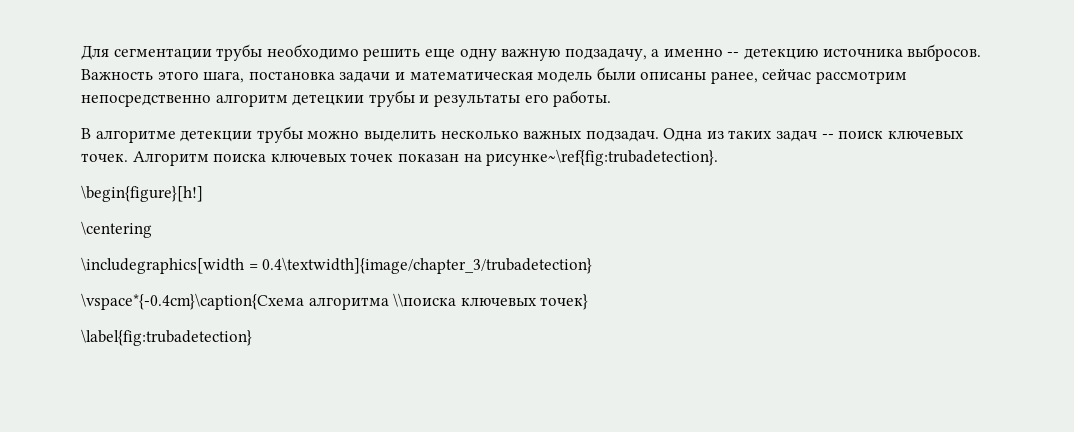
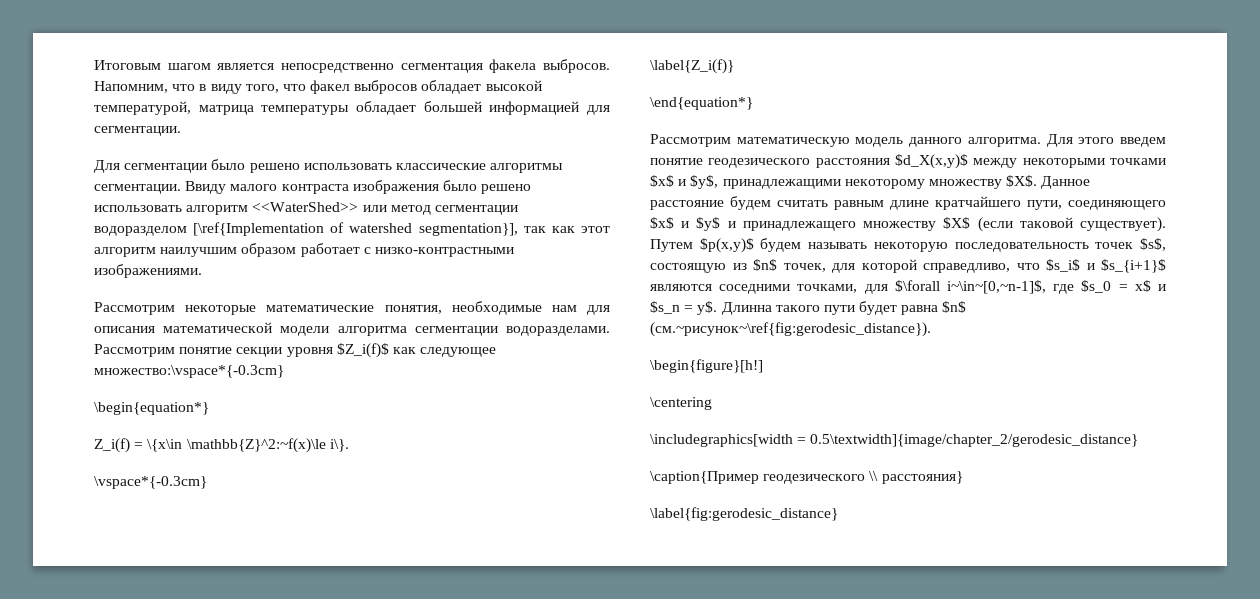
[81,44,982,61] [81,67,908,84] [81,90,612,107] [81,126,964,143] [81,149,719,166] [81,185,203,202] [81,221,152,238] [81,257,593,274] [81,293,589,310] [81,329,252,346] Для сегментации трубы необходимо решить еще одну важную подзадачу, а именно -- детекцию источника выбросов. Важность этого шага, постановка задачи и математическая модель были описаны ранее, сейчас рассмотрим непосредственно алгоритм детецкии трубы и результаты его работы. // В алгоритме детекции трубы можно выделить несколько важных подзадач. Одна из таких задач -- поиск ключевых точек. Алгоритм поиска ключевых точек показан на рисунке~\ref{fig:trubadetection}. // \begin{figure}[h!] // \centering // \includegraphics[width = 0.4\textwidth]{image/chapter_3/trubadetection} // \vspace*{-0.4cm}\caption{Схема алгоритма \\поиска ключевых точек} // \label{fig:trubadetection} -> [94,59,610,73] [94,80,542,94] [94,101,610,115] [94,126,181,136] [94,159,564,173] [94,180,532,194] [94,202,518,215] [94,222,611,236] [94,243,514,257] [94,264,202,278] [94,301,610,315] [94,322,610,336] [94,343,497,358] [94,365,284,378] [94,402,209,415] [94,438,349,453] [94,476,207,489] [650,59,734,74] [650,97,753,110] [650,134,1166,147] [650,154,1166,169] [650,175,1091,189] [650,196,1166,210] [650,217,1166,232] [650,238,1166,253] [650,259,1166,273] [650,280,1166,294] [650,301,967,315] [650,322,931,337] [650,359,763,373] [650,397,712,410] [650,434,1139,447] [650,471,963,484] [650,507,838,521] Итоговым шагом является непосредственно сегментация факела выбросов. Напомним, что в виду того, что факел выбросов обладает высокой температурой, матрица температуры обладает большей информацией для сегментации. // Для сегментации было решено использовать классические алгоритмы сегментации. Ввиду малого контраста изображения было решено использовать алгоритм <<WaterShed>> или метод сегментации водоразделом [\ref{Implementation of watershed segmentation}], так как этот алгоритм наилучшим образом работает с низко-контрастными изображениями. // Рассмотрим некоторые математические понятия, необходимые нам для описания математической модели алгоритма сегментации водоразделами. Рассмотрим понятие секции уровня $Z_i(f)$ как следующее множество:\vspace*{-0.3cm} // \begin{equation*} // Z_i(f) = \{x\in \mathbb{Z}^2:~f(x)\le i\}. // \vspace*{-0.3cm} // \label{Z_i(f)} // \end{equation*} // Рассмотрим математическую модель данного алгоритма. Для этого введем понятие геодезического расстояния $d_X(x,y)$ между некоторыми точками $x$ и $y$, принадлежащими некоторому множеству $X$. Данное расстояние будем считать равным длине кратчайшего пути, соединяющего $x$ и $y$ и принадлежащего множеству $X$ (если таковой существует). Путем $p(x,y)$ будем называть некоторую последовательность точек $s$, состоящую из $n$ точек, для которой справедливо, что $s_i$ и $s_{i+1}$ являются соседними точками, для $\forall i~\in~[0,~n-1]$, где $s_0 = x$ и $s_n = y$. Длинна такого пути будет равна $n$ (см.~рисунок~\ref{fig:gerodesic_distance}). // \begin{figure}[h!] // \centering // \includegraphics[width = 0.5\textwidth]{image/chapter_2/gerodesic_distance} // \caption{Пример геодезического \\ расстояния} // \label{fig:gerodesic_distance}

